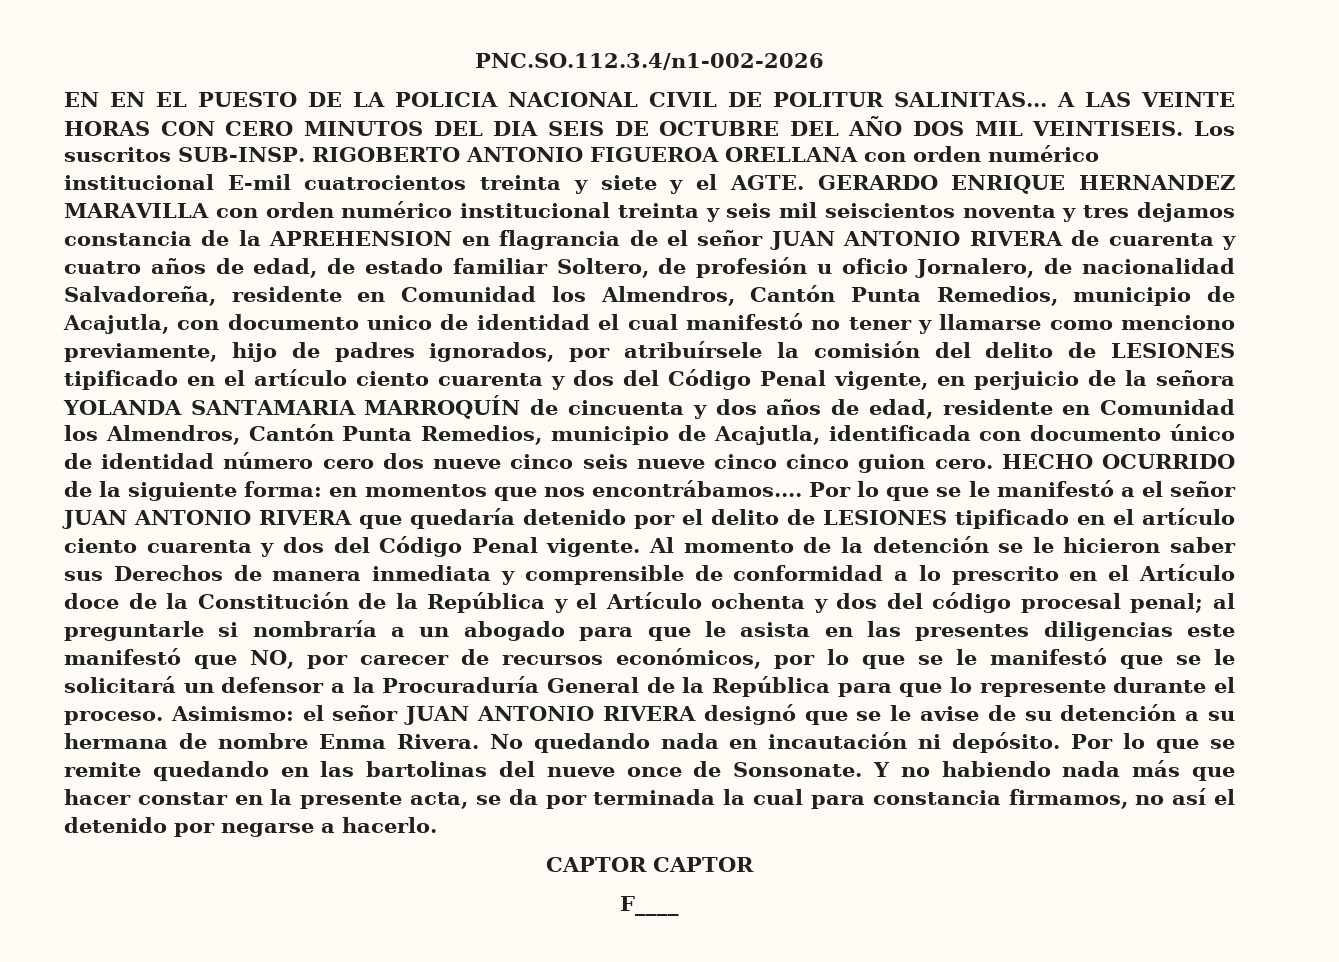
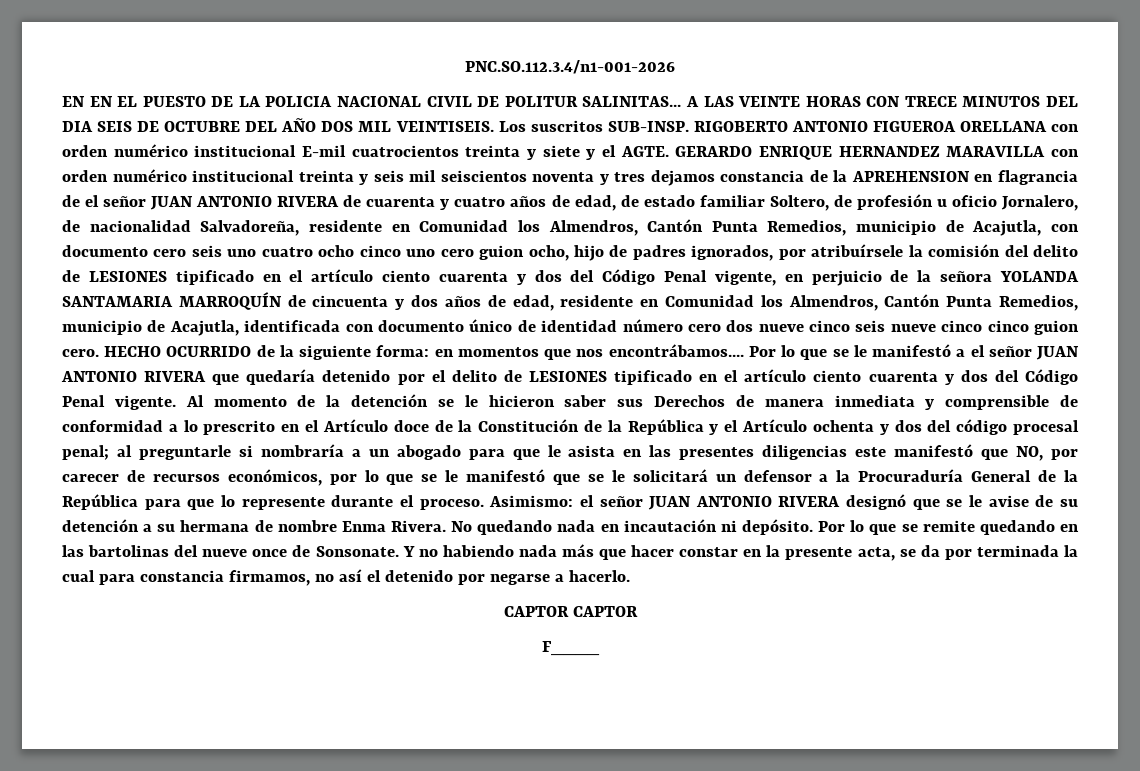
[475,53,825,70] PNC.SO.112.3.4/n1-002-2026 -> [465,60,675,74] PNC.SO.112.3.4/n1-001-2026
[225,121,294,136] CERO -> [904,96,957,107] TRECE
[367,313,1236,334] [64,343,217,362] unico de identidad el cual manifestó no tener y llamarse como menciono previamente, -> [153,245,569,261] cero seis uno cuatro ocho cinco uno cero guion ocho,

